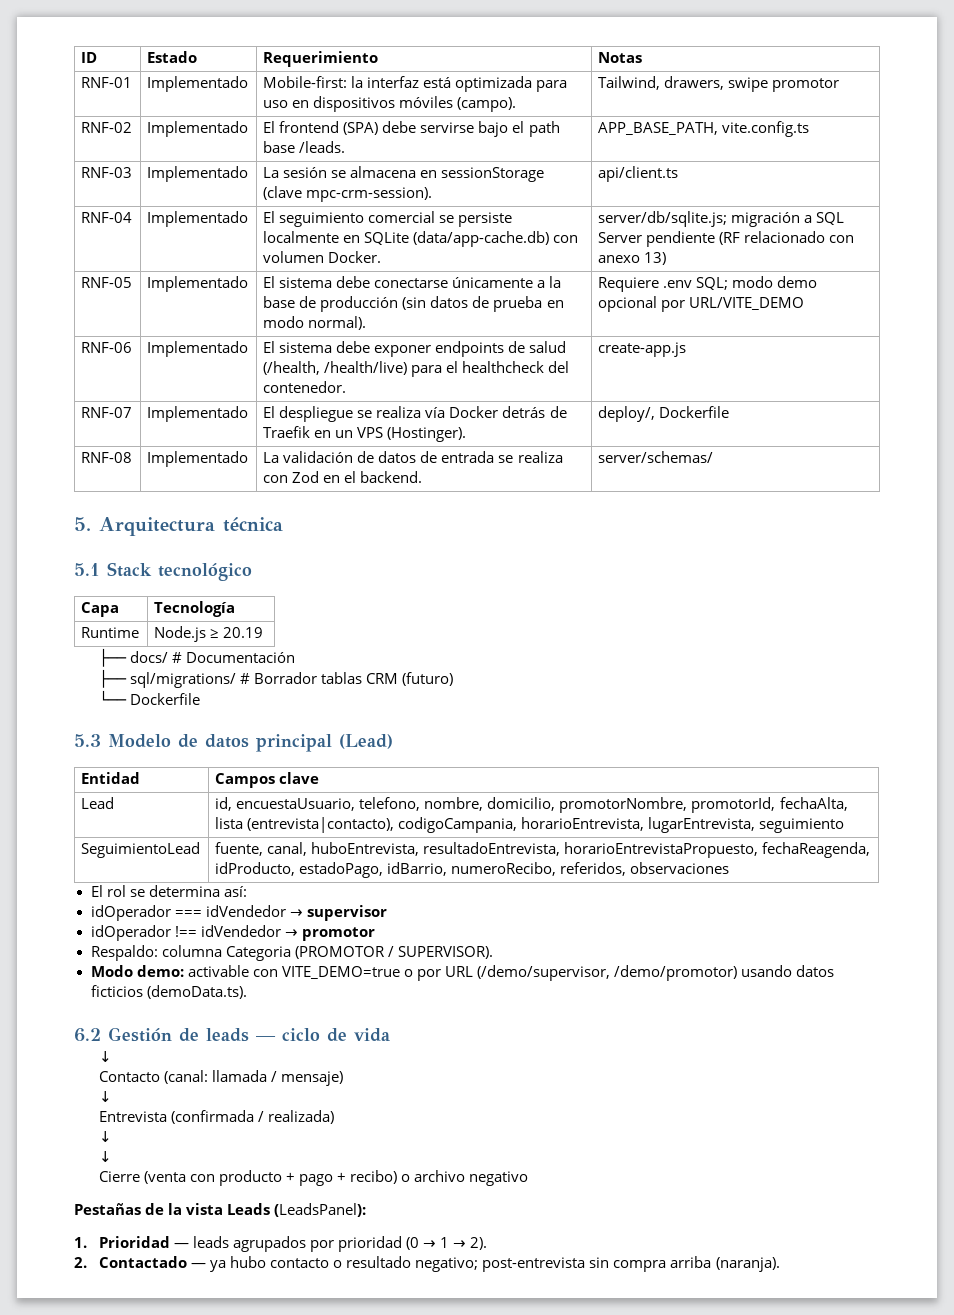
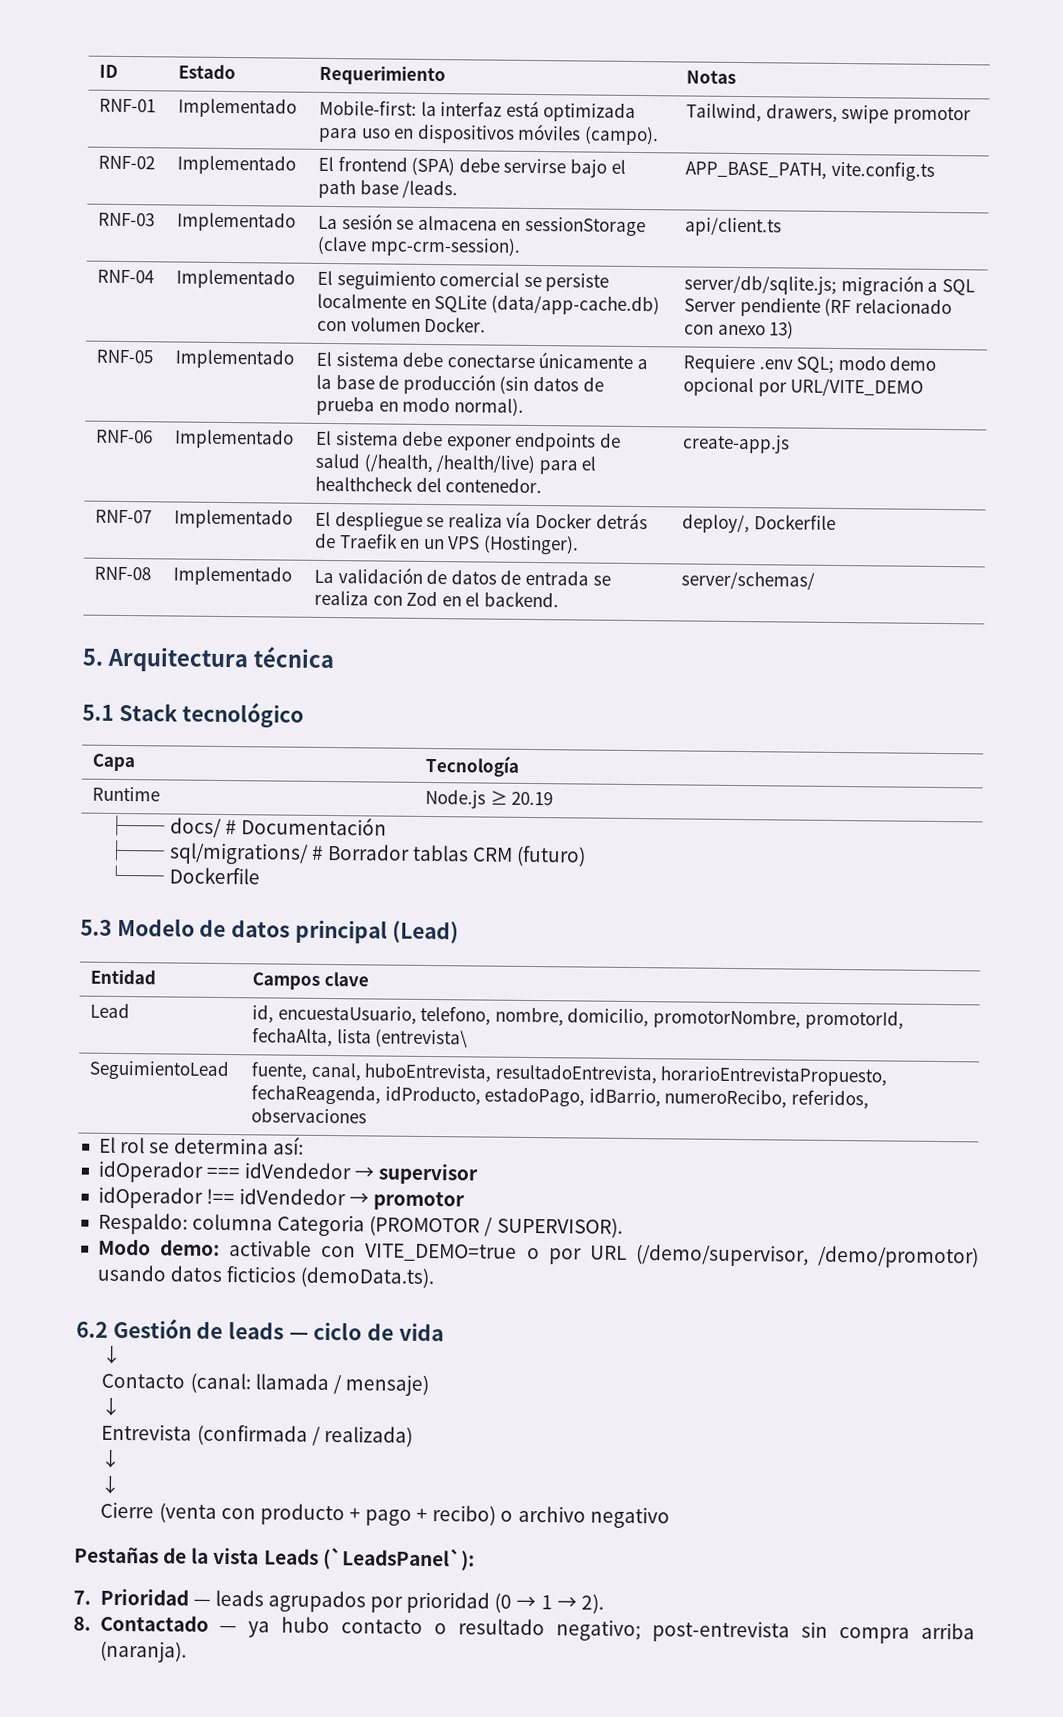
[247,817,845,833] (entrevista|contacto), codigoCampania, horarioEntrevista, lugarEntrevista, seguimiento -> [375,1029,469,1049] (entrevista\
[274,1203,367,1217] [74,1237,87,1248] (LeadsPanel): // 1. -> [322,1546,475,1571] [73,1590,91,1605] (`LeadsPanel`): // 7.
[74,1257,87,1268] 2. -> [73,1616,91,1631] 8.

